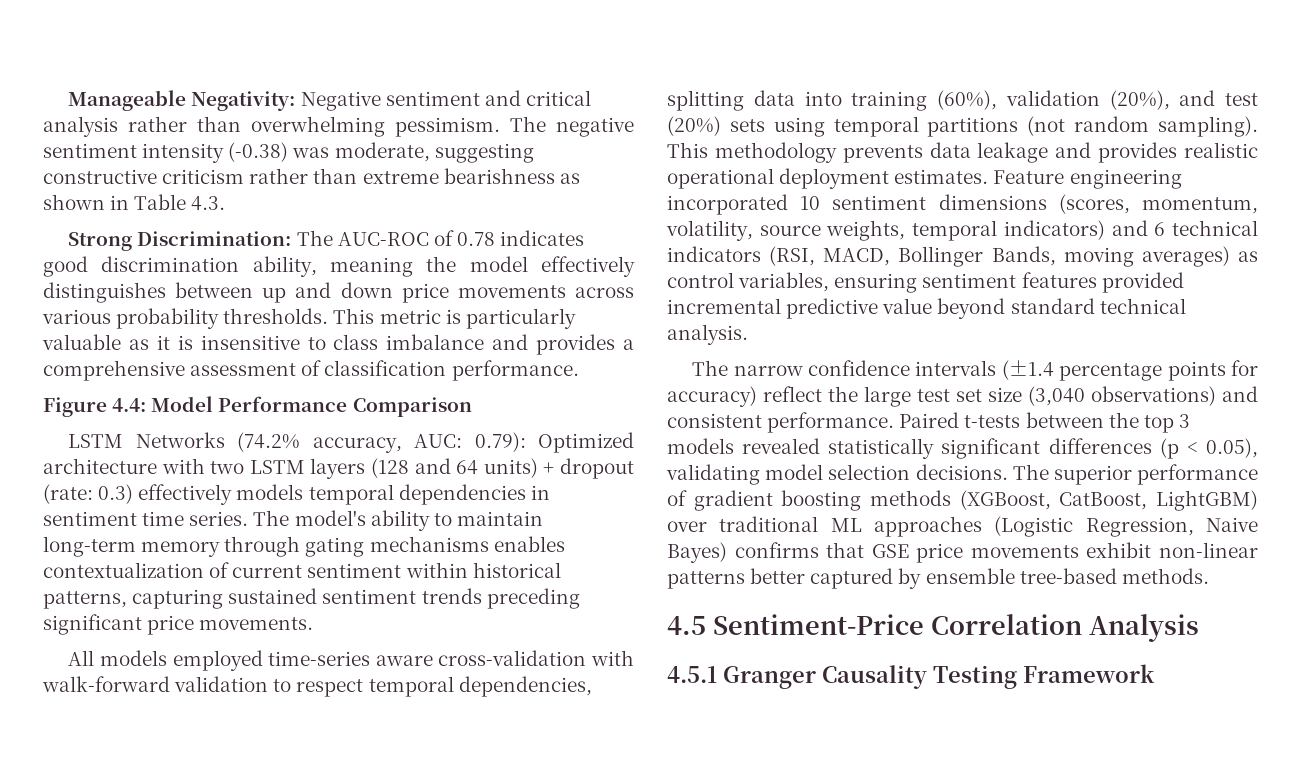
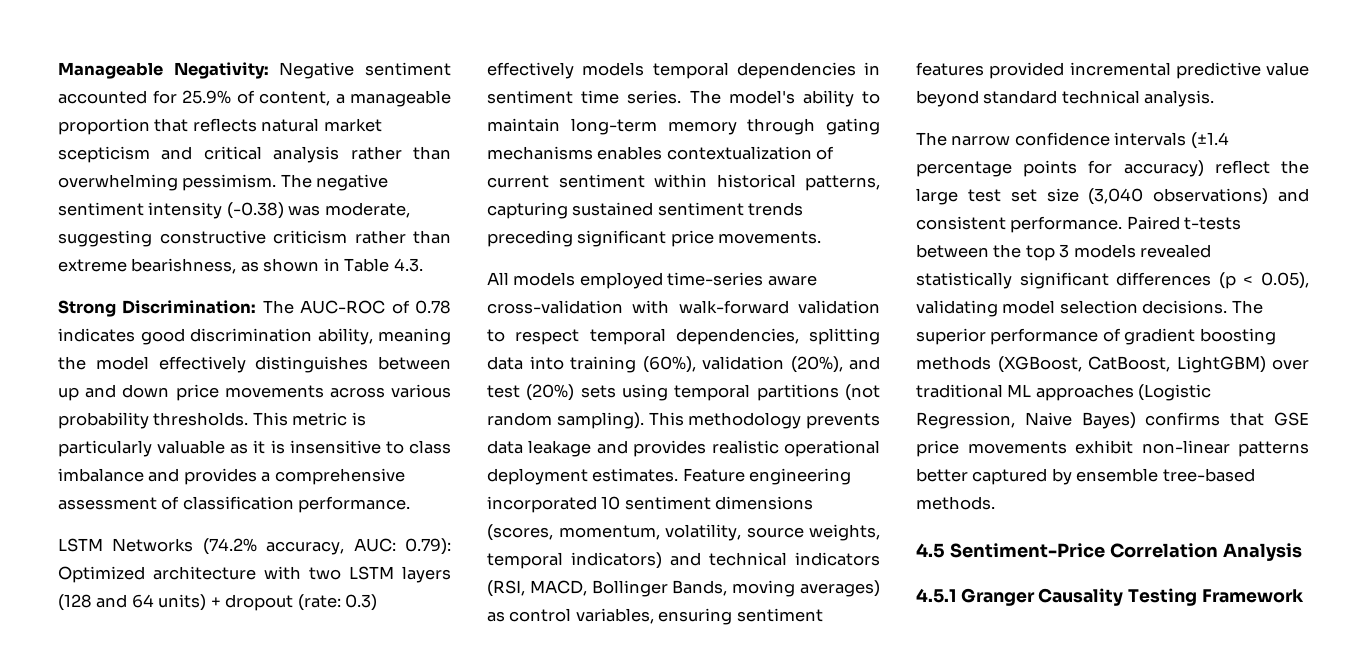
(480, 98) none -> [58,90,451,107] [58,118,382,135] [58,146,150,163] accounted for 25.9% of content, a manageable proportion that reflects natural market scepticism
[443,168,555,184] bearishness -> [131,258,237,274] bearishness,
[43,396,472,417] // Figure 4.4: Model Performance Comparison -> (411, 504) none
[1154,222,1166,236] 6 -> (701, 559) none

